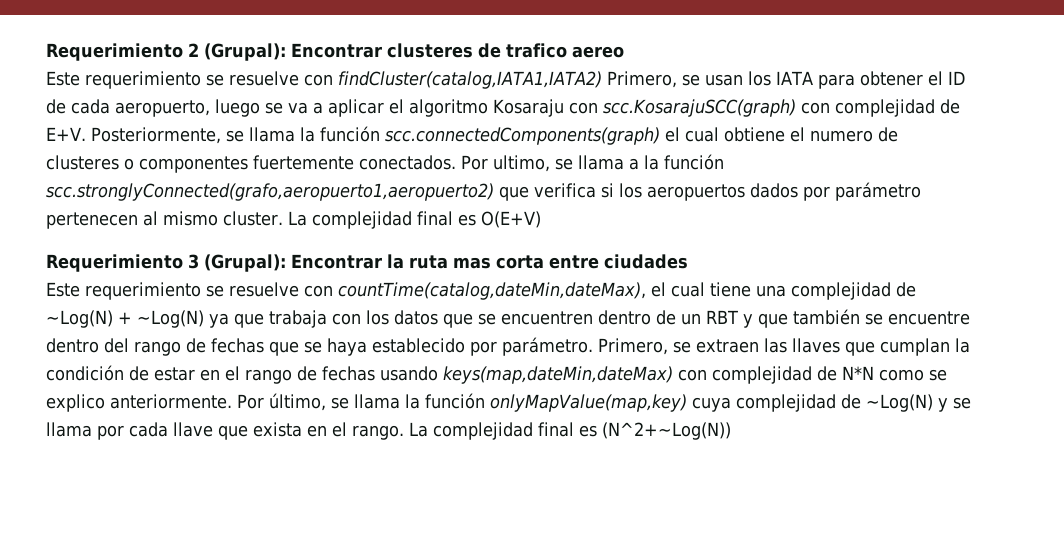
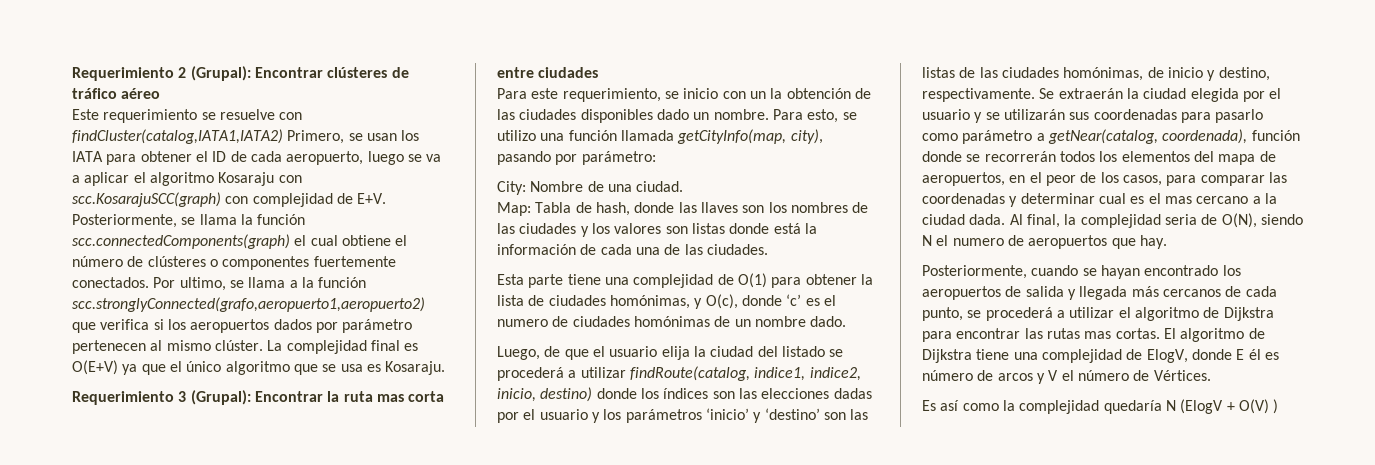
[387,43,624,58] clusteres de trafico aereo -> [327,67,409,78] [72,88,161,99] clústeres de tráfico aéreo
[809,127,898,142] [46,155,119,170] numero de clusteres -> [72,256,206,267] número de clústeres
[223,211,283,226] cluster. -> [214,340,263,351] clúster.
(541, 219) none -> [122,361,446,375] ya que el único algoritmo que se usa es Kosaraju.
[46,282,916,300] [46,309,970,328] [46,337,970,356] [46,365,947,384] [46,393,971,412] [46,422,731,440] Este requerimiento se resuelve con countTime(catalog,dateMin,dateMax), el cual tiene una complejidad de ~Log(N) + ~Log(N) ya que trabaja con los datos que se encuentren dentro de un RBT y que también se encuentre dentro del rango de fechas que se haya establecido por parámetro. Primero, se extraen las llaves que cumplan la condición de estar en el rango de fechas usando keys(map,dateMin,dateMax) con complejidad de N*N como se explico anteriormente. Por último, se llama la función onlyMapValue(map,key) cuya complejidad de ~Log(N) y se llama por cada llave que exista en el rango. La complejidad final es (N^2+~Log(N)) -> [497,88,871,102] [497,109,857,123] [497,129,823,144] [497,151,656,165] [497,181,684,195] [497,202,869,216] [497,223,817,237] [497,244,768,255] [497,273,873,288] [497,294,836,309] [497,316,847,327] [497,346,844,360] [497,366,861,381] [497,387,872,402] [497,408,869,423] [922,67,1270,81] [922,88,1282,102] [922,109,1264,123] [922,129,1300,144] [922,151,1276,165] [922,172,1287,186] [922,193,1277,207] [922,213,1303,228] [922,235,1167,249] [922,265,1241,279] [922,286,1277,300] [922,307,1274,321] [922,328,1265,342] [922,349,1279,363] [922,370,1211,384] [922,399,1279,414] Para este requerimiento, se inicio con un la obtención de las ciudades disponibles dado un nombre. Para esto, se utilizo una función llamada getCityInfo(map, city), pasando por parámetro: // City: Nombre de una ciudad. // Map: Tabla de hash, donde las llaves son los nombres de las ciudades y los valores son listas donde está la información de cada una de las ciudades. // Esta parte tiene una complejidad de O(1) para obtener la lista de ciudades homónimas, y O(c), donde ‘c’ es el numero de ciudades homónimas de un nombre dado. // Luego, de que el usuario elija la ciudad del listado se procederá a utilizar findRoute(catalog, indice1, indice2, inicio, destino) donde los índices son las elecciones dadas por el usuario y los parámetros ‘inicio’ y ‘destino’ son las listas de las ciudades homónimas, de inicio y destino, respectivamente. Se extraerán la ciudad elegida por el usuario y se utilizarán sus coordenadas para pasarlo como parámetro a getNear(catalog, coordenada), función donde se recorrerán todos los elementos del mapa de aeropuertos, en el peor de los casos, para comparar las coordenadas y determinar cual es el mas cercano a la ciudad dada. Al final, la complejidad seria de O(N), siendo N el numero de aeropuertos que hay. // Posteriormente, cuando se hayan encontrado los aeropuertos de salida y llegada más cercanos de cada punto, se procederá a utilizar el algoritmo de Dijkstra para encontrar las rutas mas cortas. El algoritmo de Dijkstra tiene una complejidad de ElogV, donde E él es número de arcos y V el número de Vértices. // Es así como la complejidad quedaría N (ElogV + O(V) )

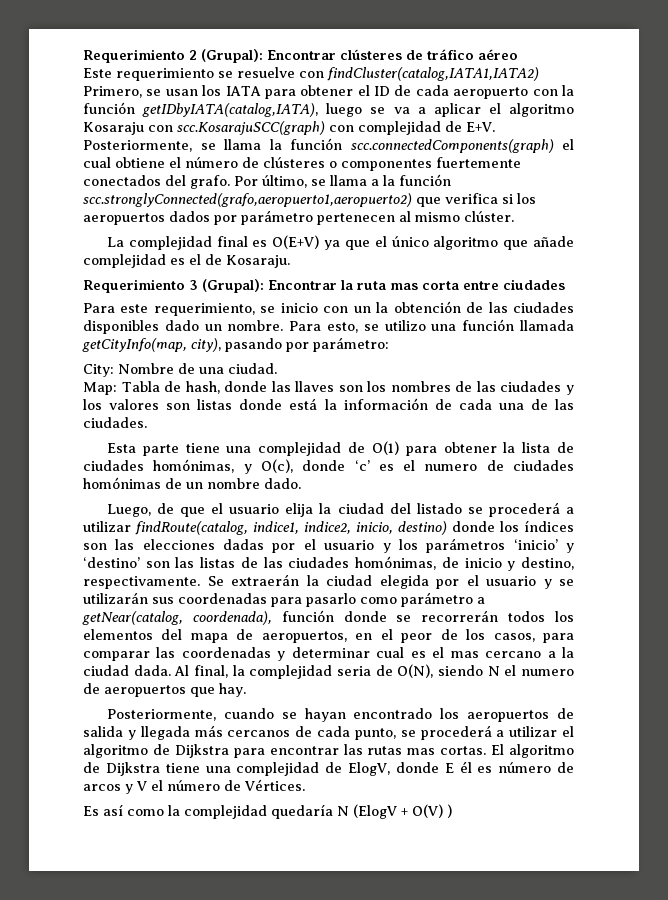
[286,151,364,165] aeropuerto, -> [453,85,574,99] [83,102,319,117] aeropuerto con la función getIDbyIATA(catalog,IATA),
[72,277,226,291] conectados. Por ultimo, -> [83,175,307,189] conectados del grafo. Por último,
(263, 345) none -> (514, 216) //
[322,364,381,372] se usa es -> [533,236,574,247] [83,254,222,268] añade complejidad es el de

